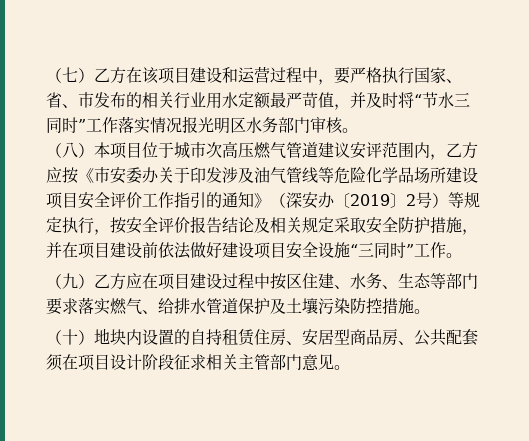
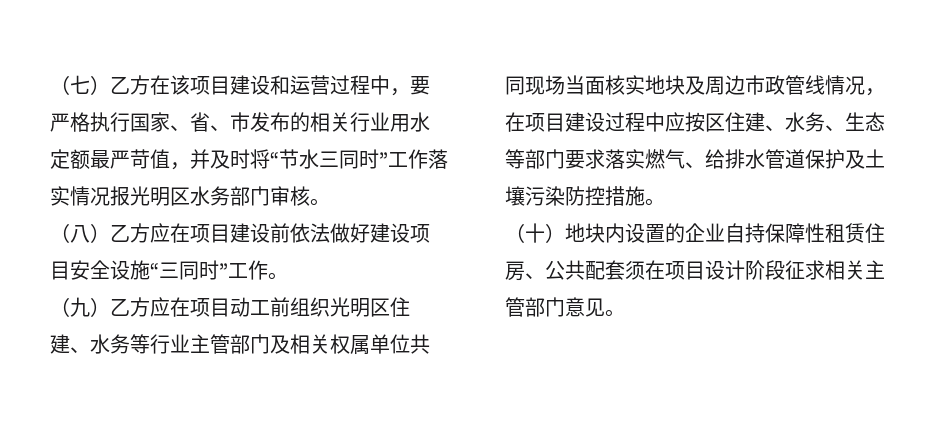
[94,141,478,160] [46,167,478,184] [46,192,480,209] [46,216,478,235] [46,242,62,258] 本项目位于城市次高压燃气管道建议安评范围内，乙方应按《市安委办关于印发涉及油气管线等危险化学品场所建设项目安全评价工作指引的通知》（深安办〔2019〕2号）等规定执行，按安全评价报告结论及相关规定采取安全防护措施，并 -> [110,223,170,243] 乙方应
(190, 281) none -> [230,297,410,317] [50,334,430,355] [505,75,885,96] [505,112,565,132] 动工前组织光明区住建、水务等行业主管部门及相关权属单位共同现场当面核实地块及周边市政管线情况，在项目
(270, 281) none -> [665,112,685,132] 应
[190,329,382,346] 自持租赁住房、安居型商品 -> [685,223,885,243] 企业自持保障性租赁住

